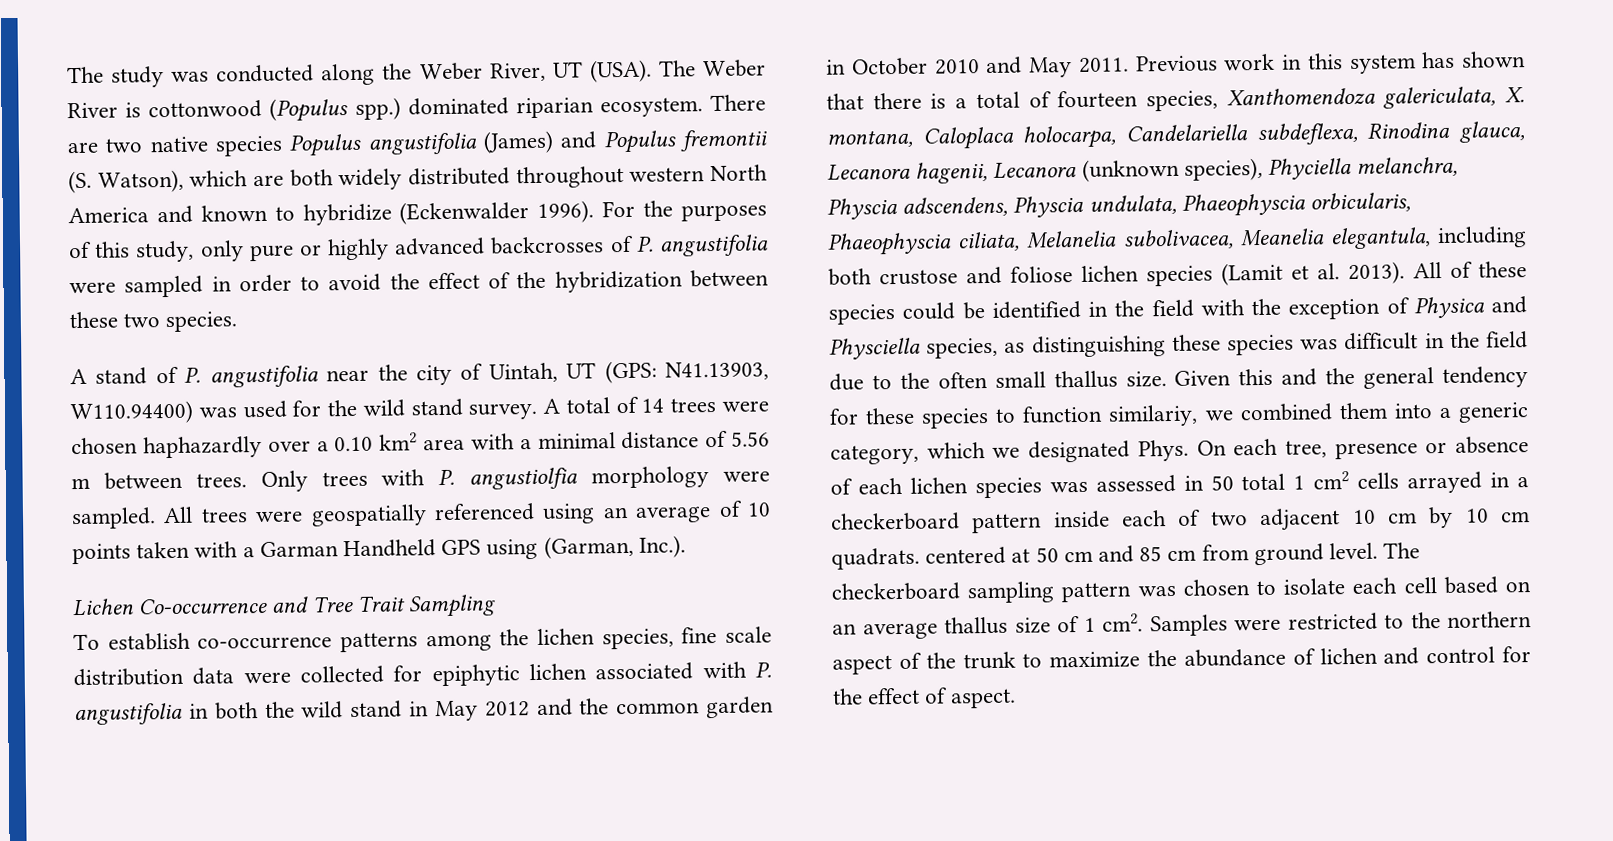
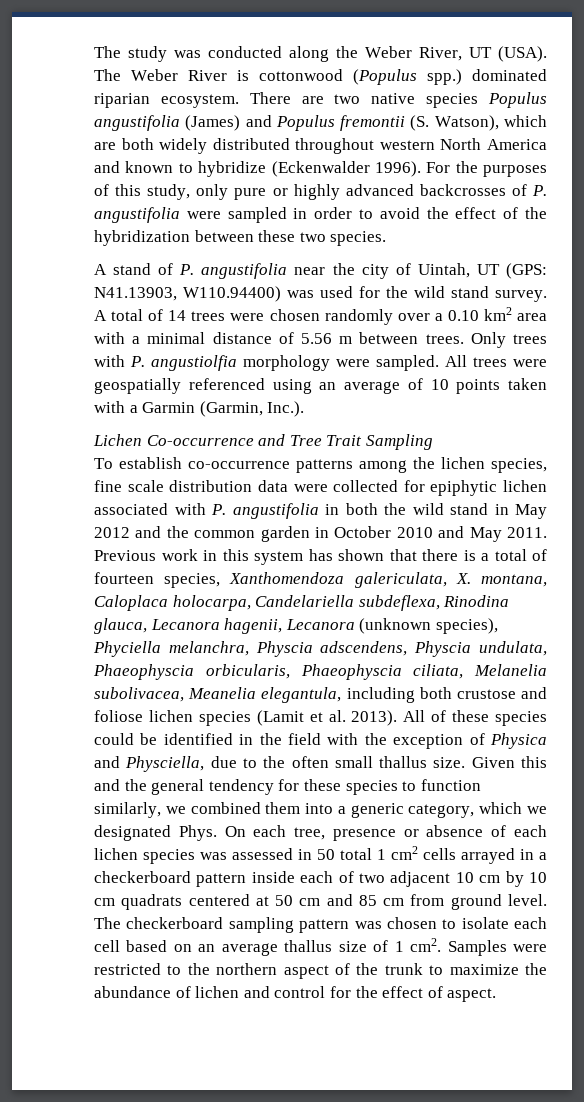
[142,435,262,459] haphazardly -> [324,309,393,325] randomly
[259,535,634,560] Garman Handheld GPS using (Garman, -> [142,401,263,417] Garmin (Garmin,
[829,331,1528,360] Physciella species, as distinguishing these species was difficult in the field -> [125,756,205,772] Physciella,
[1108,404,1199,427] similariy, -> [94,802,161,818] similarly,
[831,547,920,570] quadrats. -> [121,894,183,910] quadrats

